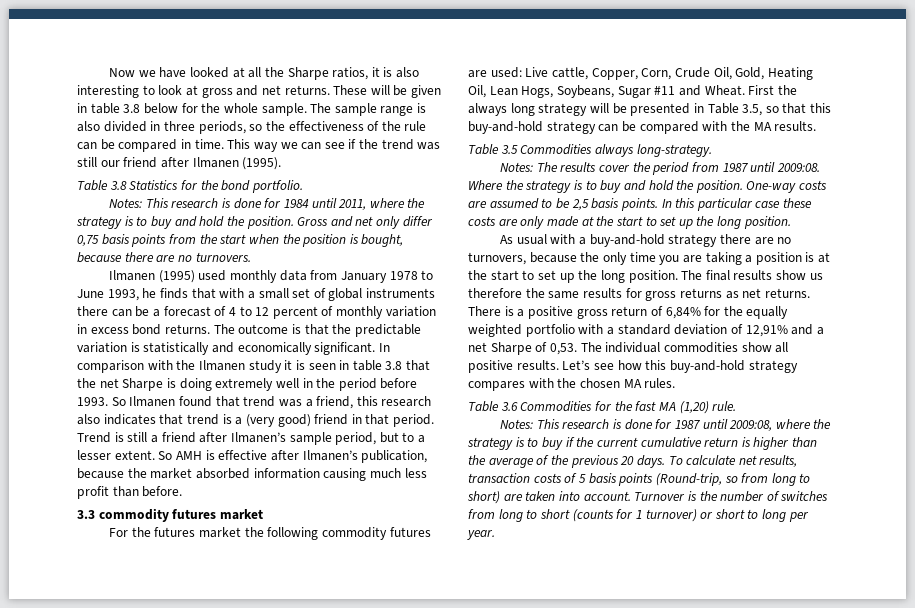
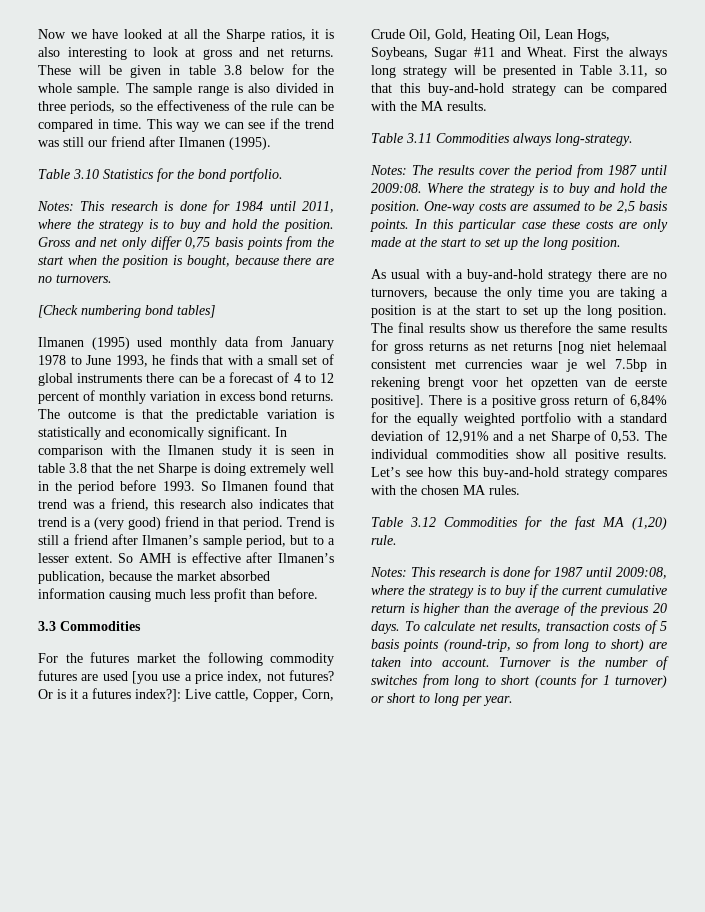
[109,181,127,190] 3.8 -> [73,169,99,179] 3.10
(251, 257) none -> [38,305,215,318] // [Check numbering bond tables]
[98,508,263,522] commodity futures market -> [60,621,141,631] Commodities
[490,67,522,78] used: -> [102,670,334,684] [38,688,181,702] used [you use a price index, not futures? Or is it a futures index?]:
[742,104,763,116] 3.5, -> [619,65,649,77] 3.11,
[500,145,518,154] 3.5 -> [406,133,432,143] 3.11
[764,288,810,298] returns. -> [513,341,667,354] [371,359,667,372] [371,377,667,390] [371,395,424,408] returns [nog niet helemaal consistent met currencies waar je wel 7.5bp in rekening brengt voor het opzetten van de eerste positive].
[500,402,518,411] 3.6 -> [410,517,437,527] 3.12
[655,473,722,486] (Round-trip, -> [443,639,511,652] (round-trip,

